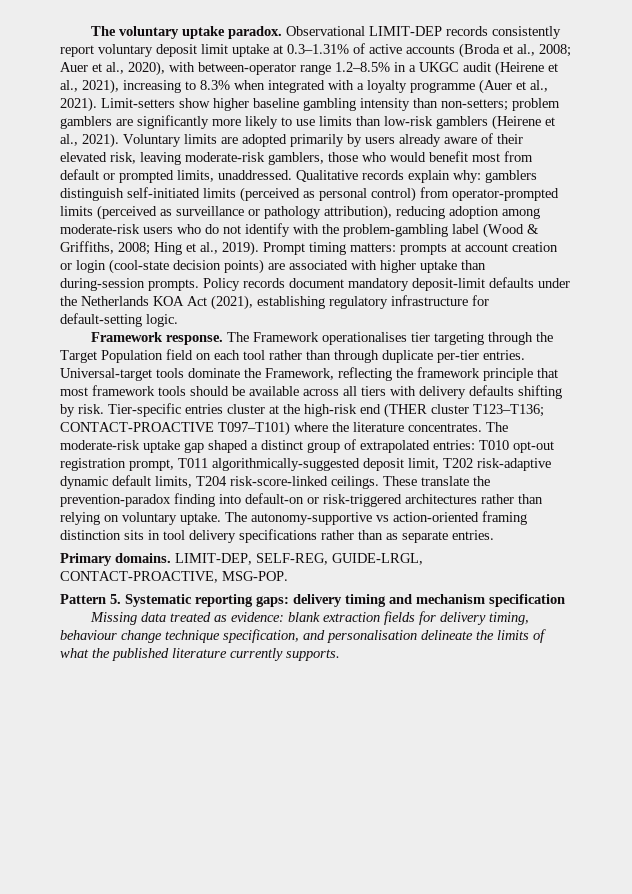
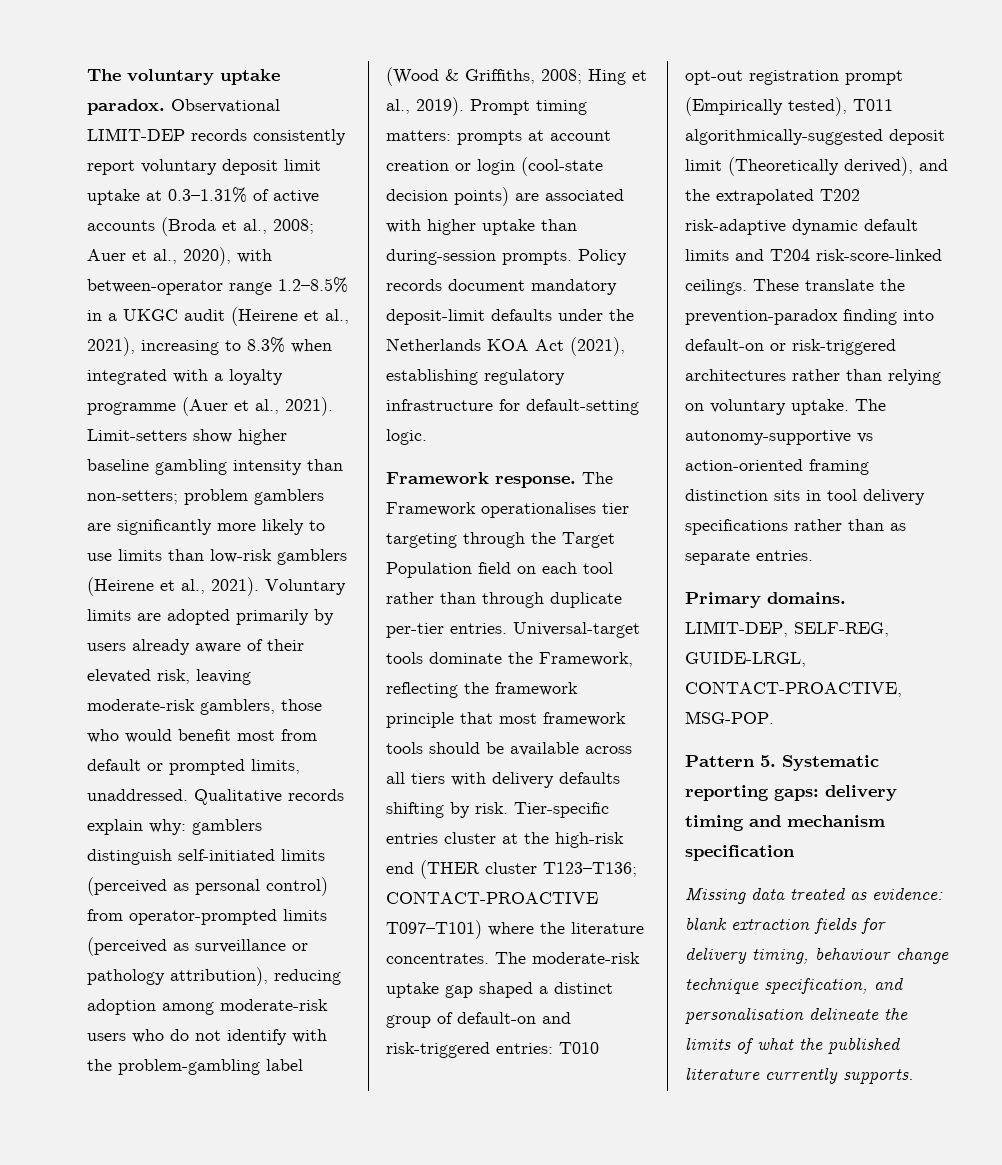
[360,440,430,453] extrapolated -> [457,1012,571,1024] [386,1042,490,1058] default-on and risk-triggered
[129,458,439,471] prompt, T011 algorithmically-suggested deposit limit, -> [845,70,903,85] [685,97,893,116] [685,129,945,145] [685,157,948,176] [685,189,814,205] prompt (Empirically tested), T011 algorithmically-suggested deposit limit (Theoretically derived), and the extrapolated
[155,476,192,488] limits, -> [685,249,764,261] limits and

